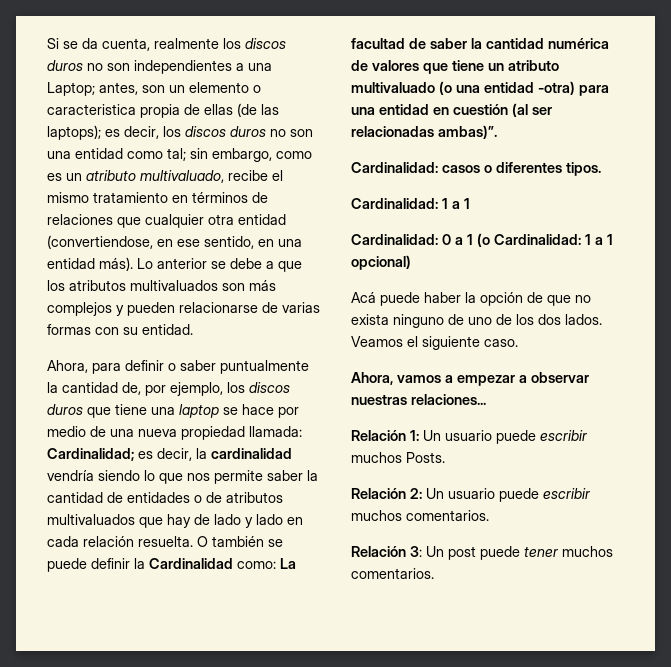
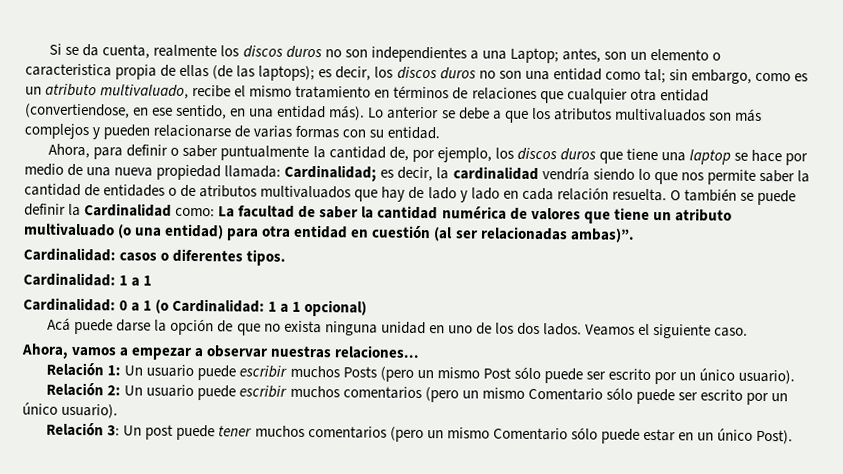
[484,81,609,96] [351,107,375,115] entidad -otra) para una -> [164,223,292,241] entidad) para otra
[424,292,461,303] haber -> [116,319,152,332] darse
[393,314,464,328] ninguno de -> [324,321,445,336] ninguna unidad en
[406,452,445,463] Posts. -> [342,366,796,385] Posts (pero un mismo Post sólo puede ser escrito por un único usuario).
[406,510,489,521] comentarios. -> [342,386,789,406] [22,402,119,419] comentarios (pero un mismo Comentario sólo puede ser escrito por un único usuario).
[351,568,434,579] comentarios. -> [307,426,794,445] comentarios (pero un mismo Comentario sólo puede estar en un único Post).

